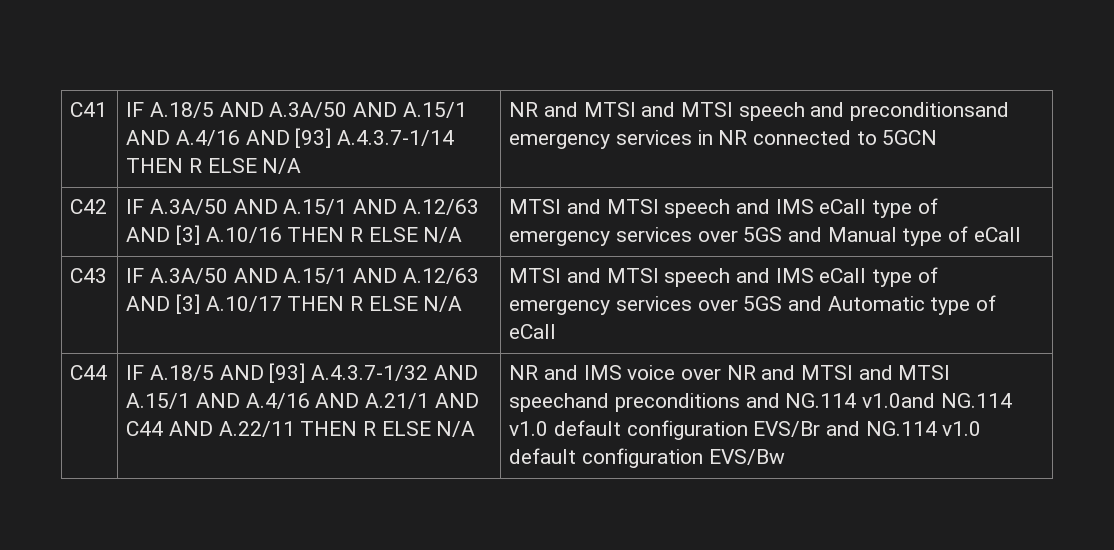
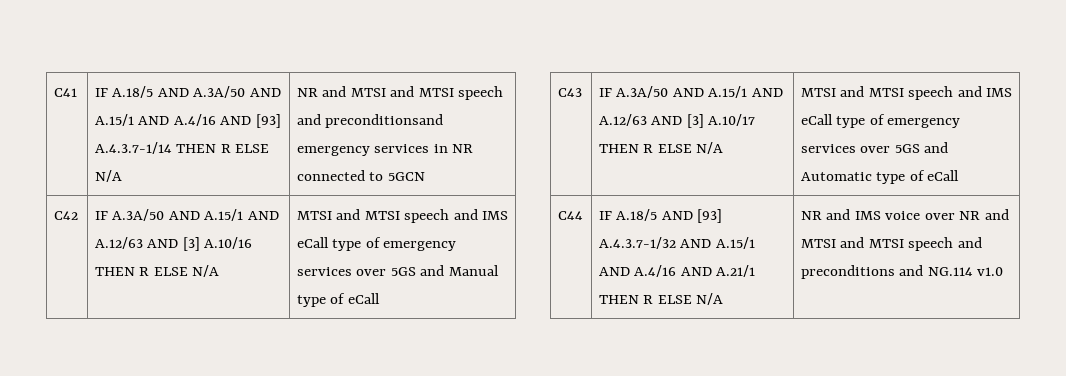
[434,393,479,408] [126,421,295,437] AND C44 AND A.22/11 -> (756, 271) none
[509,393,610,412] speechand -> [908,237,982,251] speech and
[861,393,1012,408] [509,420,982,440] [509,448,785,468] v1.0and NG.114 v1.0 default configuration EVS/Br and NG.114 v1.0 default configuration EVS/Bw -> [977,267,1004,276] v1.0

